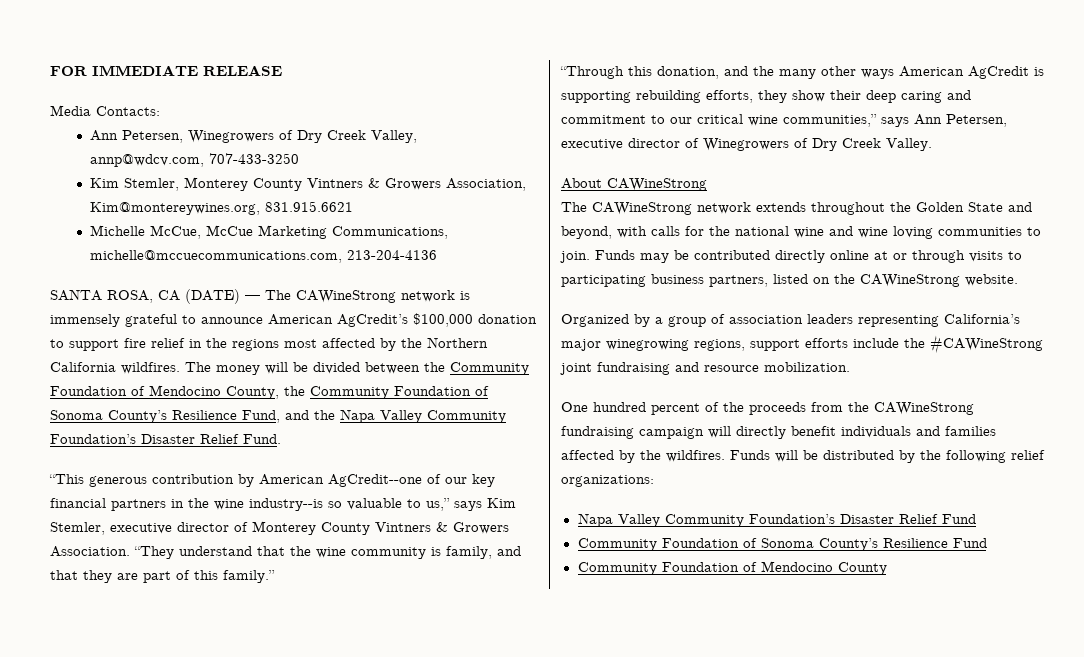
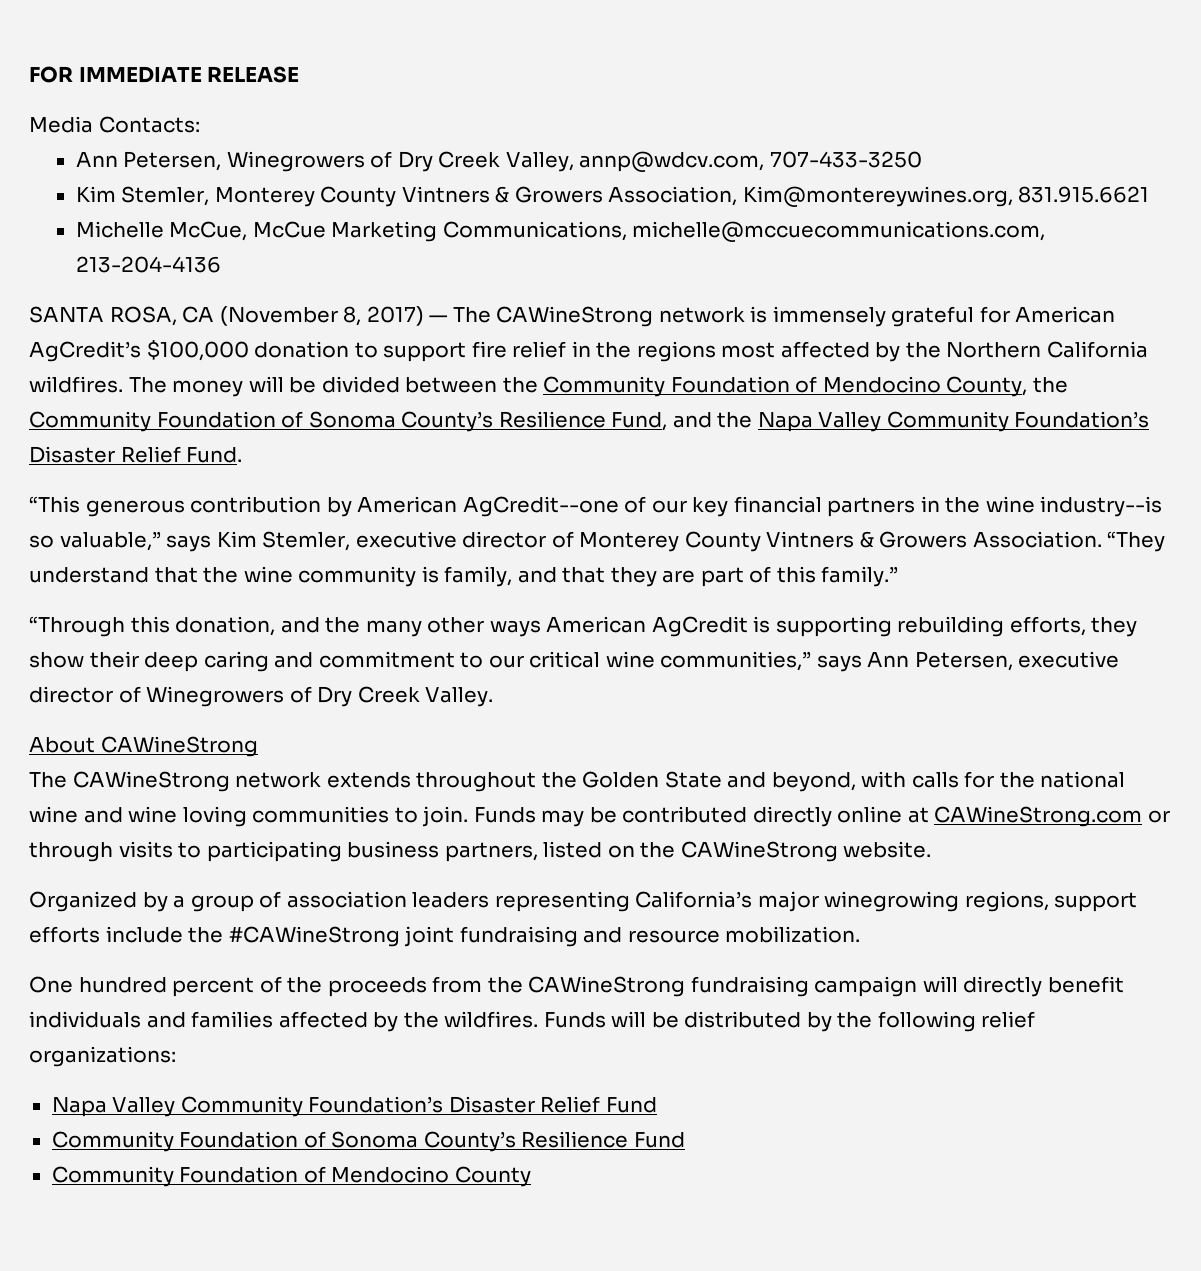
[185,289,240,304] (DATE) -> [219,306,424,326] (November 8, 2017)
[182,315,263,324] to announce -> [979,306,1010,323] for
[347,498,450,511] valuable to us,” -> [59,531,161,551] valuable,”
(888, 255) none -> [934,806,1143,827] CAWineStrong.com

